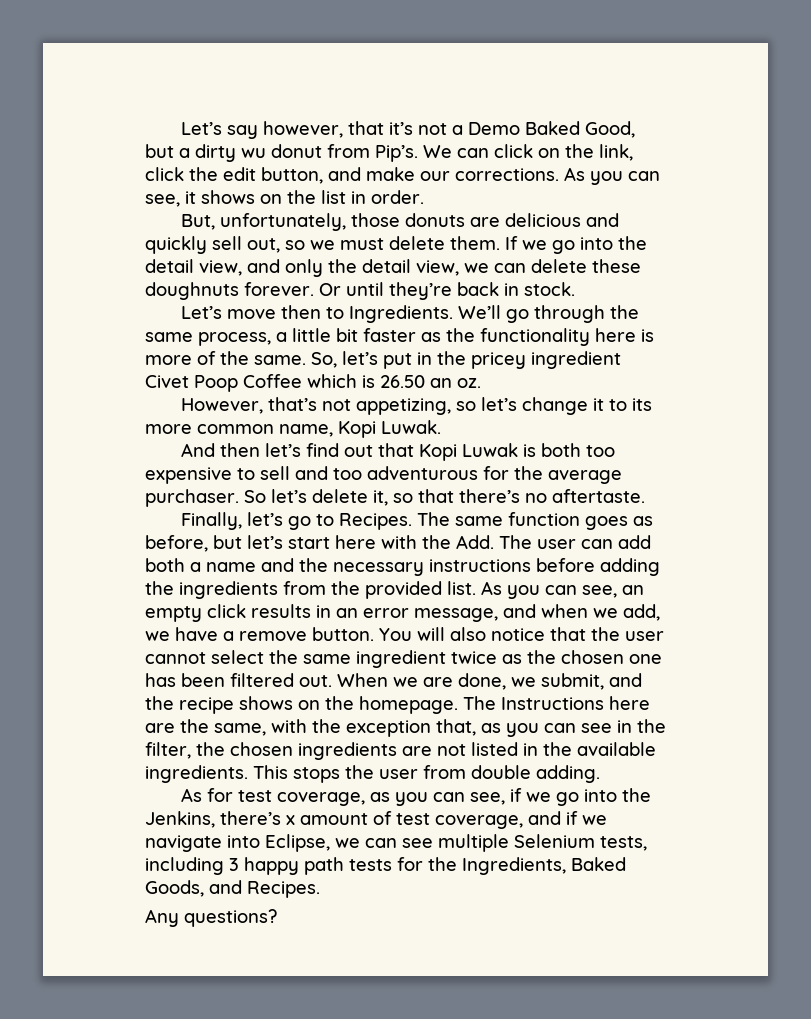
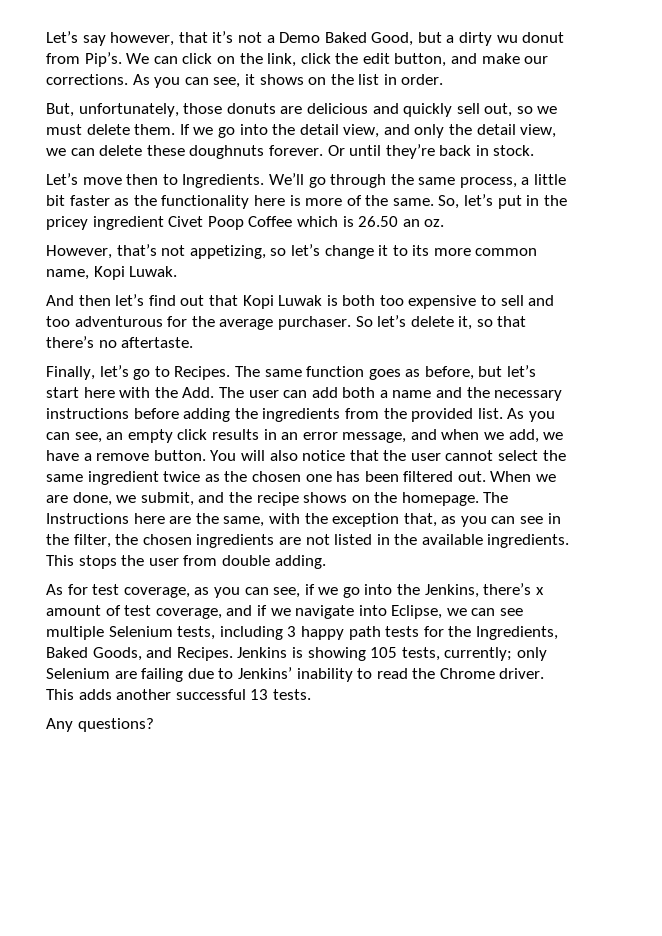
(320, 889) none -> [237,647,547,661] [46,667,545,682] [46,689,311,700] Jenkins is showing 105 tests, currently; only Selenium are failing due to Jenkins’ inability to read the Chrome driver. This adds another successful 13 tests.

